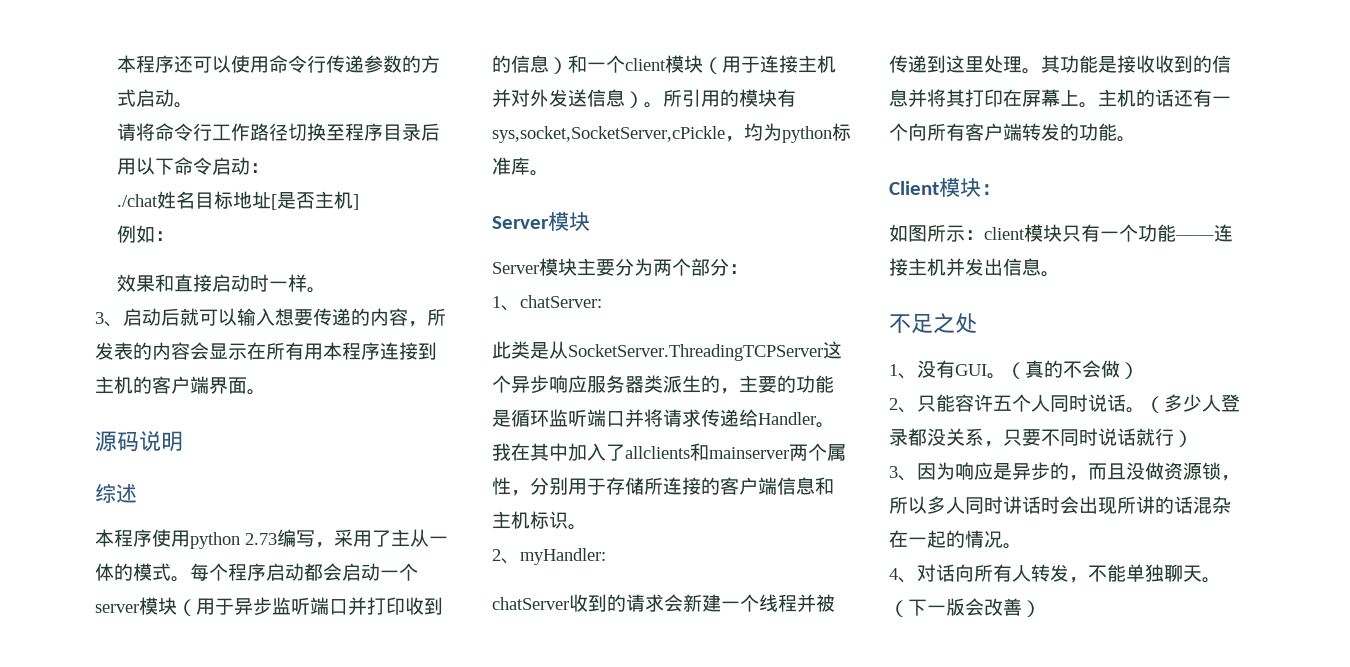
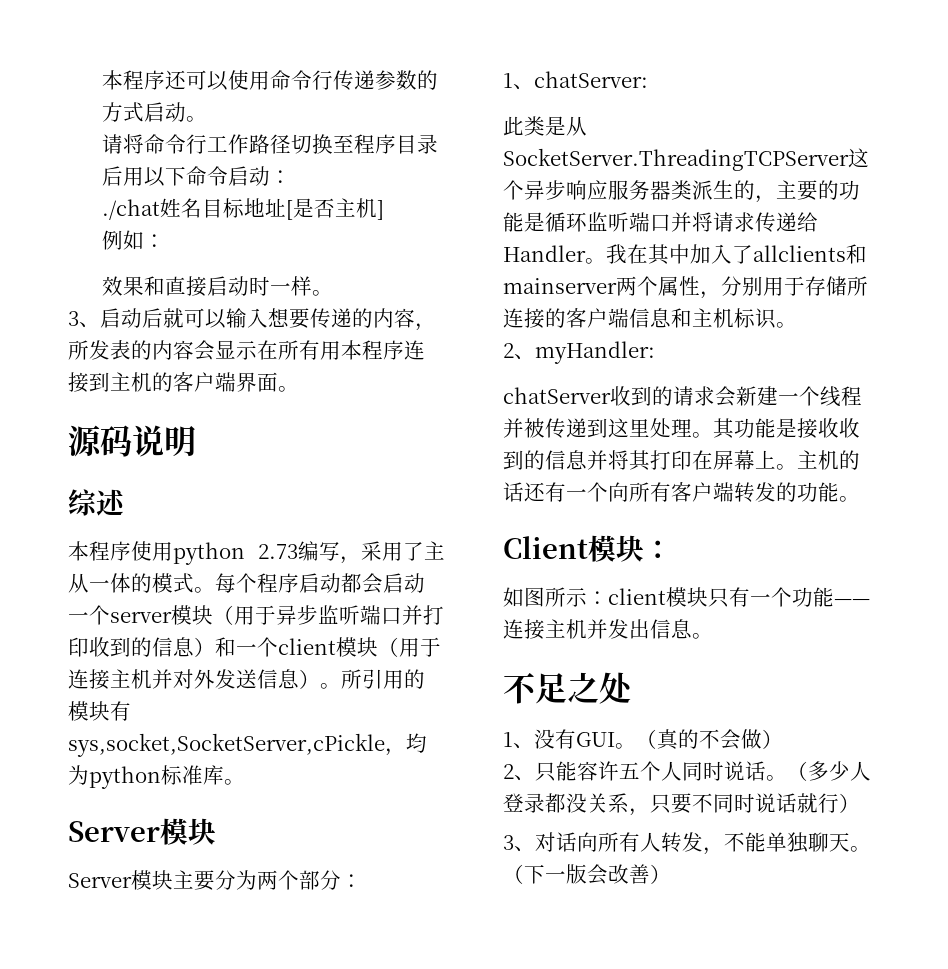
[917,462,1240,481] [889,496,1231,514] [889,530,1022,549] [889,568,917,583] 因为响应是异步的，而且没做资源锁，所以多人同时讲话时会出现所讲的话混杂在一起的情况。 // 4、 -> (535, 849) none

